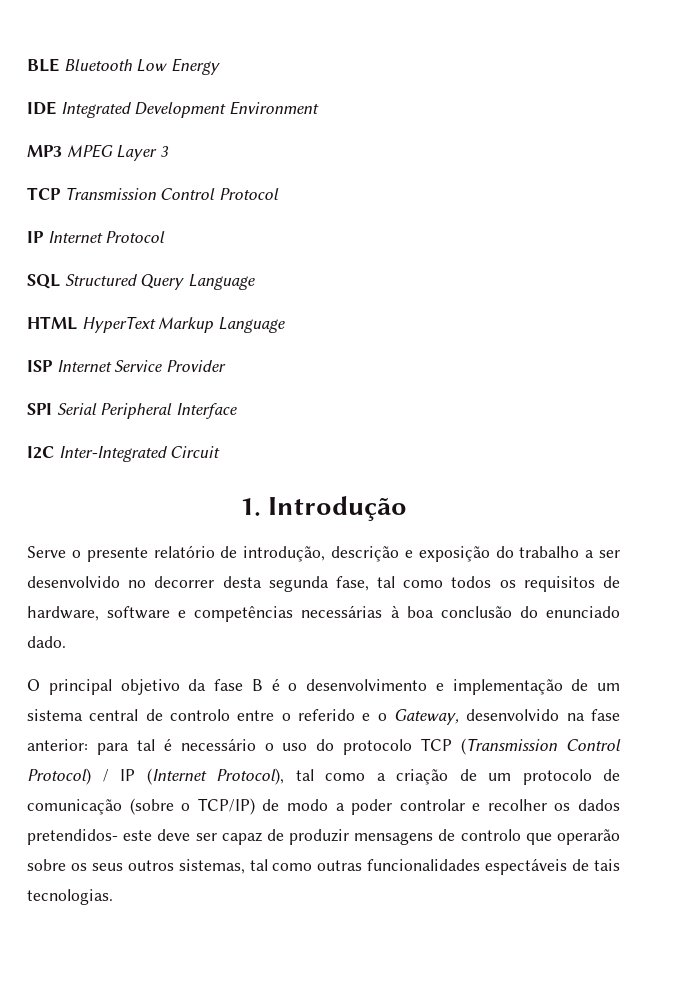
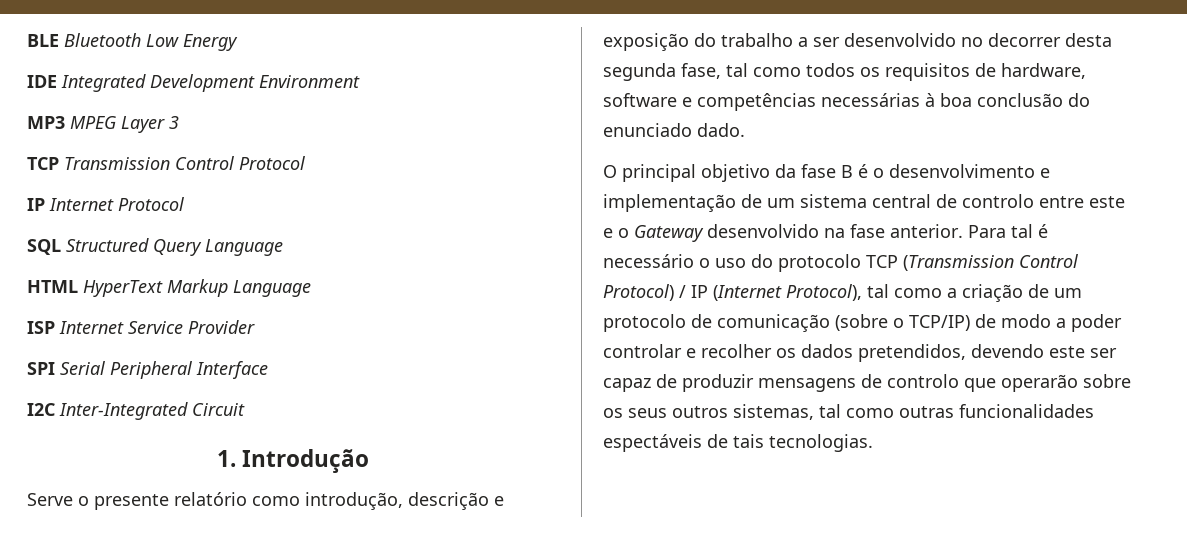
[220,546,238,558] de -> [252,496,300,506] como
[281,709,355,721] o referido -> [1089,196,1125,208] este
[393,709,459,725] Gateway, -> [634,225,704,242] Gateway
[27,739,129,755] anterior: para -> [890,224,1006,238] anterior. Para
[27,829,191,845] pretendidos- este deve -> [858,344,1085,362] pretendidos, devendo este

